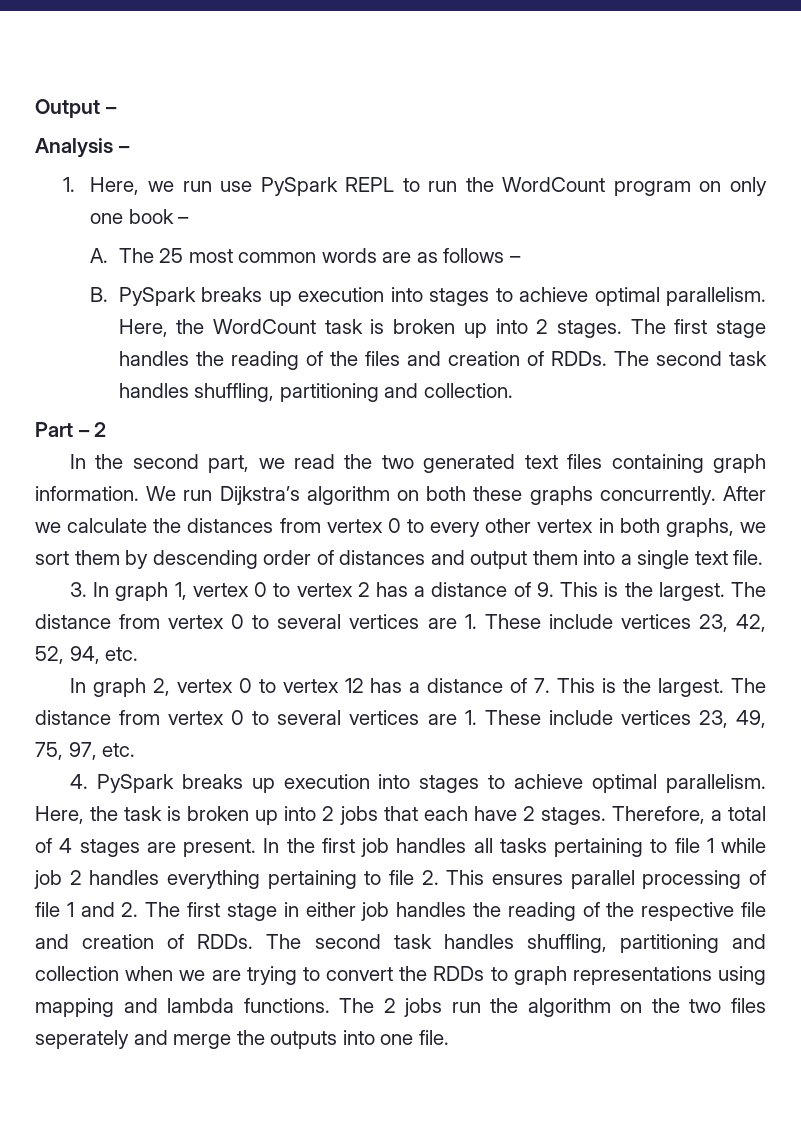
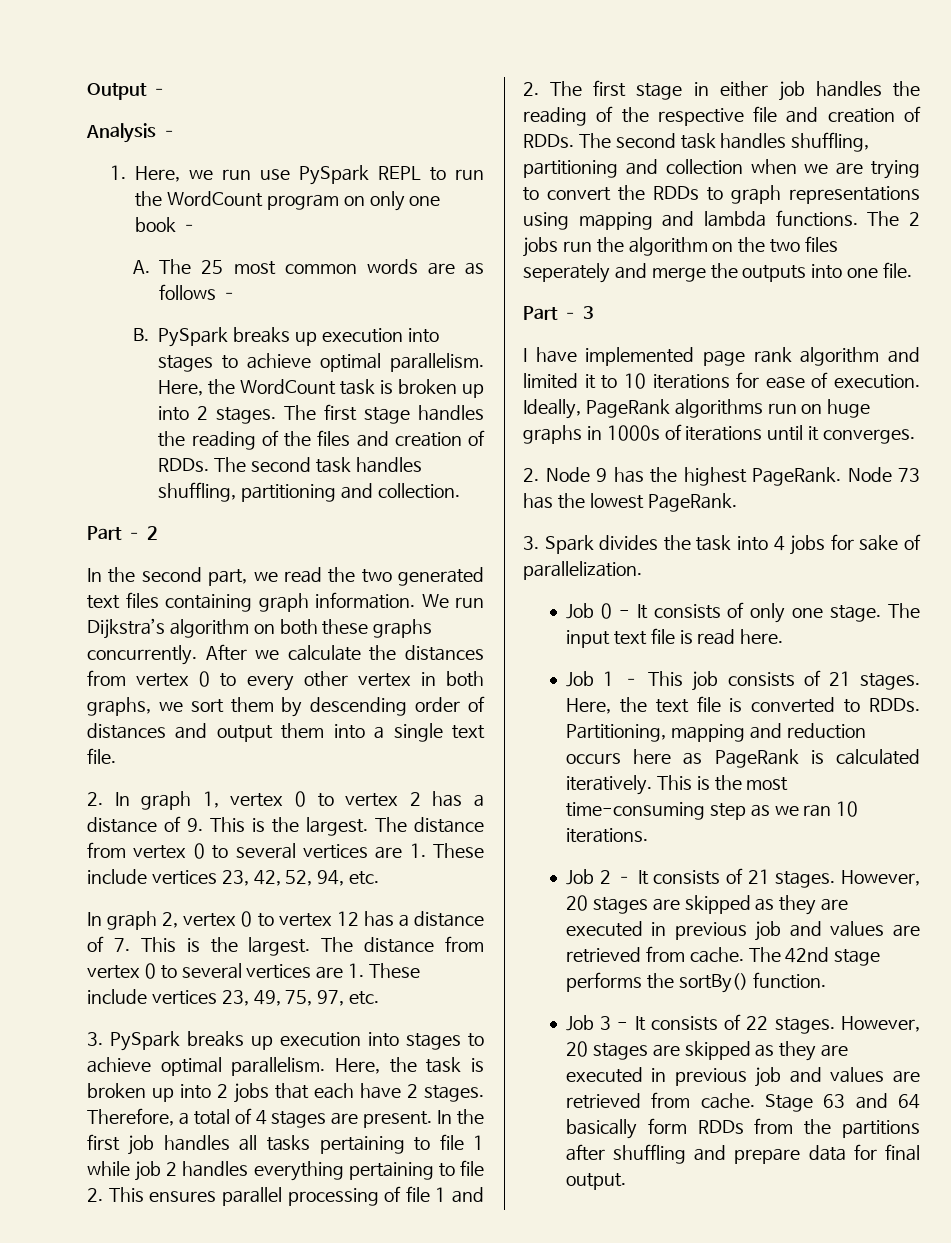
[69,582,87,597] 3. -> [87,792,103,806] 2.
[69,774,88,789] 4. -> [87,1032,103,1046] 3.
(449, 1037) none -> [523,306,594,320] [523,347,921,366] [523,372,920,389] [523,399,871,419] [523,424,916,444] [523,467,920,486] [523,493,737,512] [523,534,921,555] [523,561,642,580] [565,602,920,623] [565,628,784,648] [565,670,920,691] [565,696,920,714] [565,723,866,742] [565,749,920,768] [565,775,789,795] [565,801,859,820] [565,828,648,843] [565,868,920,888] [565,895,849,915] [565,921,920,941] [565,946,881,966] [565,972,826,993] [565,1014,920,1034] [565,1041,849,1061] [565,1067,920,1087] [565,1092,920,1112] [565,1118,920,1139] [565,1144,920,1164] [565,1173,626,1190] // Part – 3 // I have implemented page rank algorithm and limited it to 10 iterations for ease of execution. Ideally, PageRank algorithms run on huge graphs in 1000s of iterations until it converges. // 2. Node 9 has the highest PageRank. Node 73 has the lowest PageRank. // 3. Spark divides the task into 4 jobs for sake of parallelization. // Job 0 - It consists of only one stage. The input text file is read here. // Job 1 – This job consists of 21 stages. Here, the text file is converted to RDDs. Partitioning, mapping and reduction occurs here as PageRank is calculated iteratively. This is the most time-consuming step as we ran 10 iterations. // Job 2 – It consists of 21 stages. However, 20 stages are skipped as they are executed in previous job and values are retrieved from cache. The 42nd stage performs the sortBy() function. // Job 3 - It consists of 22 stages. However, 20 stages are skipped as they are executed in previous job and values are retrieved from cache. Stage 63 and 64 basically form RDDs from the partitions after shuffling and prepare data for final output.

